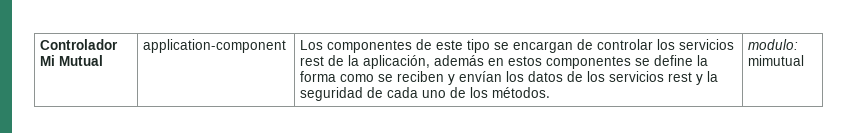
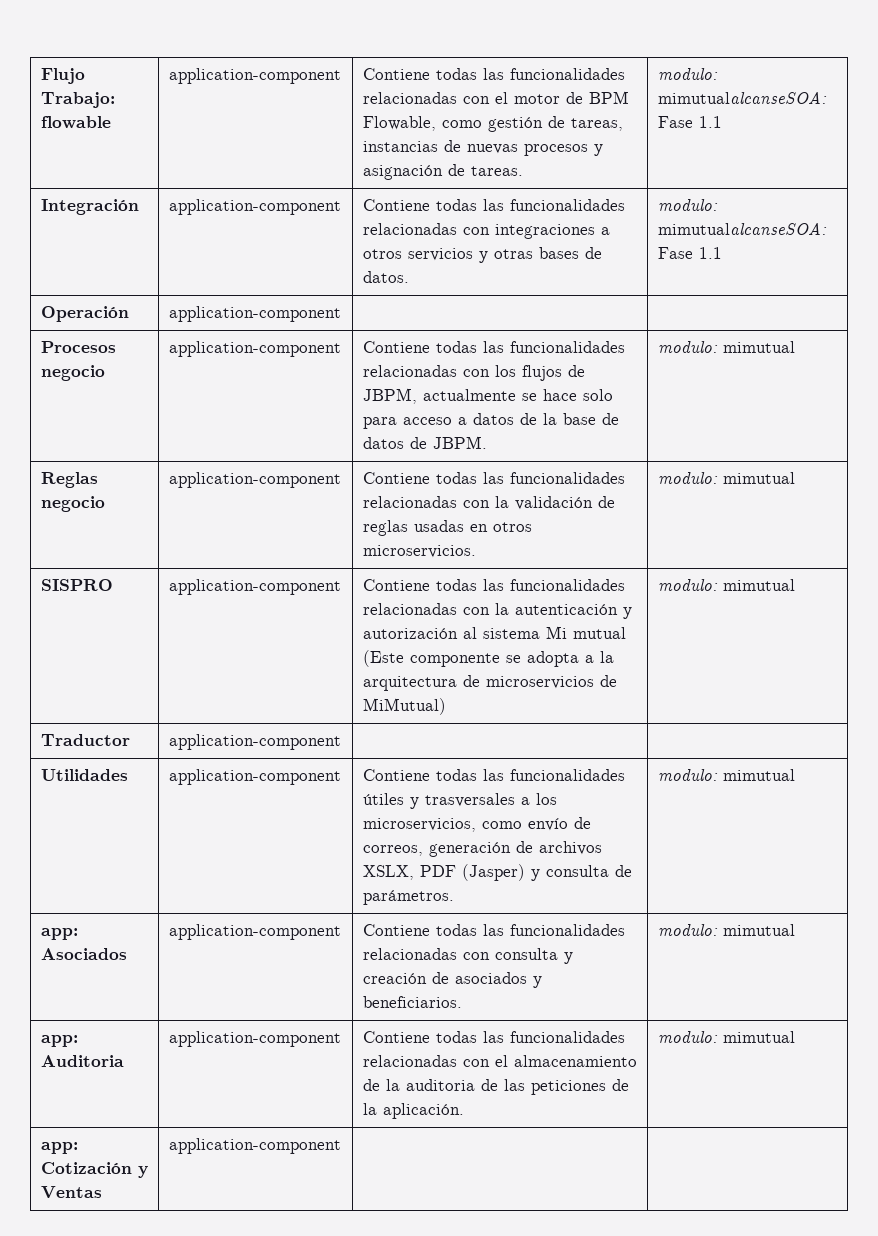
[40,39,119,50] [40,55,104,66] [143,39,287,53] [300,39,735,53] [300,55,709,69] [300,71,719,85] [300,87,551,101] [748,39,799,50] [748,55,805,66] Controlador Mi Mutual | application-component | Los componentes de este tipo se encargan de controlar los servicios rest de la aplicación, además en estos componentes se define la forma como se reciben y envían los datos de los servicios rest y la seguridad de cada uno de los métodos. | modulo: mimutual -> [40,68,85,84] [40,92,115,108] [40,116,111,129] [168,68,341,84] [362,68,625,80] [362,91,629,104] [362,116,623,132] [362,140,603,156] [362,164,523,180] [657,68,718,80] [657,92,827,104] [657,116,722,128] [40,199,139,215] [168,199,341,215] [362,199,625,211] [362,223,610,239] [362,247,602,263] [362,271,409,283] [657,199,718,211] [657,223,827,235] [657,247,722,259] [40,306,129,322] [168,306,341,322] [40,341,116,353] [40,365,105,381] [168,341,341,357] [362,341,625,353] [362,365,585,381] [362,388,613,404] [362,413,619,429] [362,436,487,449] [657,341,795,353] [40,472,98,488] [40,496,105,512] [168,472,341,488] [362,472,625,484] [362,496,615,510] [362,520,532,536] [362,545,476,558] [657,472,795,484] [40,579,113,591] [168,579,341,595] [362,579,625,591] [362,603,632,619] [362,626,626,639] [362,650,614,667] [362,675,617,691] [362,698,446,715] [657,579,795,591] [40,734,130,746] [168,734,341,750] [40,769,128,781] [168,769,341,785] [362,769,625,781] [362,793,557,809] [362,817,591,832] [362,841,602,857] [362,864,632,881] [362,890,454,905] [657,769,795,781] [40,928,78,940] [40,948,127,960] [168,924,341,940] [362,924,625,936] [362,948,573,964] [362,972,542,988] [362,996,462,1008] [657,924,795,936] [40,1035,78,1047] [40,1055,124,1067] [168,1031,341,1047] [362,1031,625,1043] [362,1055,637,1067] [362,1079,629,1095] [362,1103,464,1119] [657,1031,795,1043] [40,1142,78,1154] [40,1162,148,1178] [40,1186,102,1198] [168,1138,341,1154] Flujo Trabajo: flowable | application-component | Contiene todas las funcionalidades relacionadas con el motor de BPM Flowable, como gestión de tareas, instancias de nuevas procesos y asignación de tareas. | modulo: mimutualalcanseSOA: Fase 1.1 // Integración | application-component | Contiene todas las funcionalidades relacionadas con integraciones a otros servicios y otras bases de datos. | modulo: mimutualalcanseSOA: Fase 1.1 // Operación | application-component | | // Procesos negocio | application-component | Contiene todas las funcionalidades relacionadas con los flujos de JBPM, actualmente se hace solo para acceso a datos de la base de datos de JBPM. | modulo: mimutual // Reglas negocio | application-component | Contiene todas las funcionalidades relacionadas con la validación de reglas usadas en otros microservicios. | modulo: mimutual // SISPRO | application-component | Contiene todas las funcionalidades relacionadas con la autenticación y autorización al sistema Mi mutual (Este componente se adopta a la arquitectura de microservicios de MiMutual) | modulo: mimutual // Traductor | application-component | | // Utilidades | application-component | Contiene todas las funcionalidades útiles y trasversales a los microservicios, como envío de correos, generación de archivos XSLX, PDF (Jasper) y consulta de parámetros. | modulo: mimutual // app: Asociados | application-component | Contiene todas las funcionalidades relacionadas con consulta y creación de asociados y beneficiarios. | modulo: mimutual // app: Auditoria | application-component | Contiene todas las funcionalidades relacionadas con el almacenamiento de la auditoria de las peticiones de la aplicación. | modulo: mimutual // app: Cotización y Ventas | application-component | |

